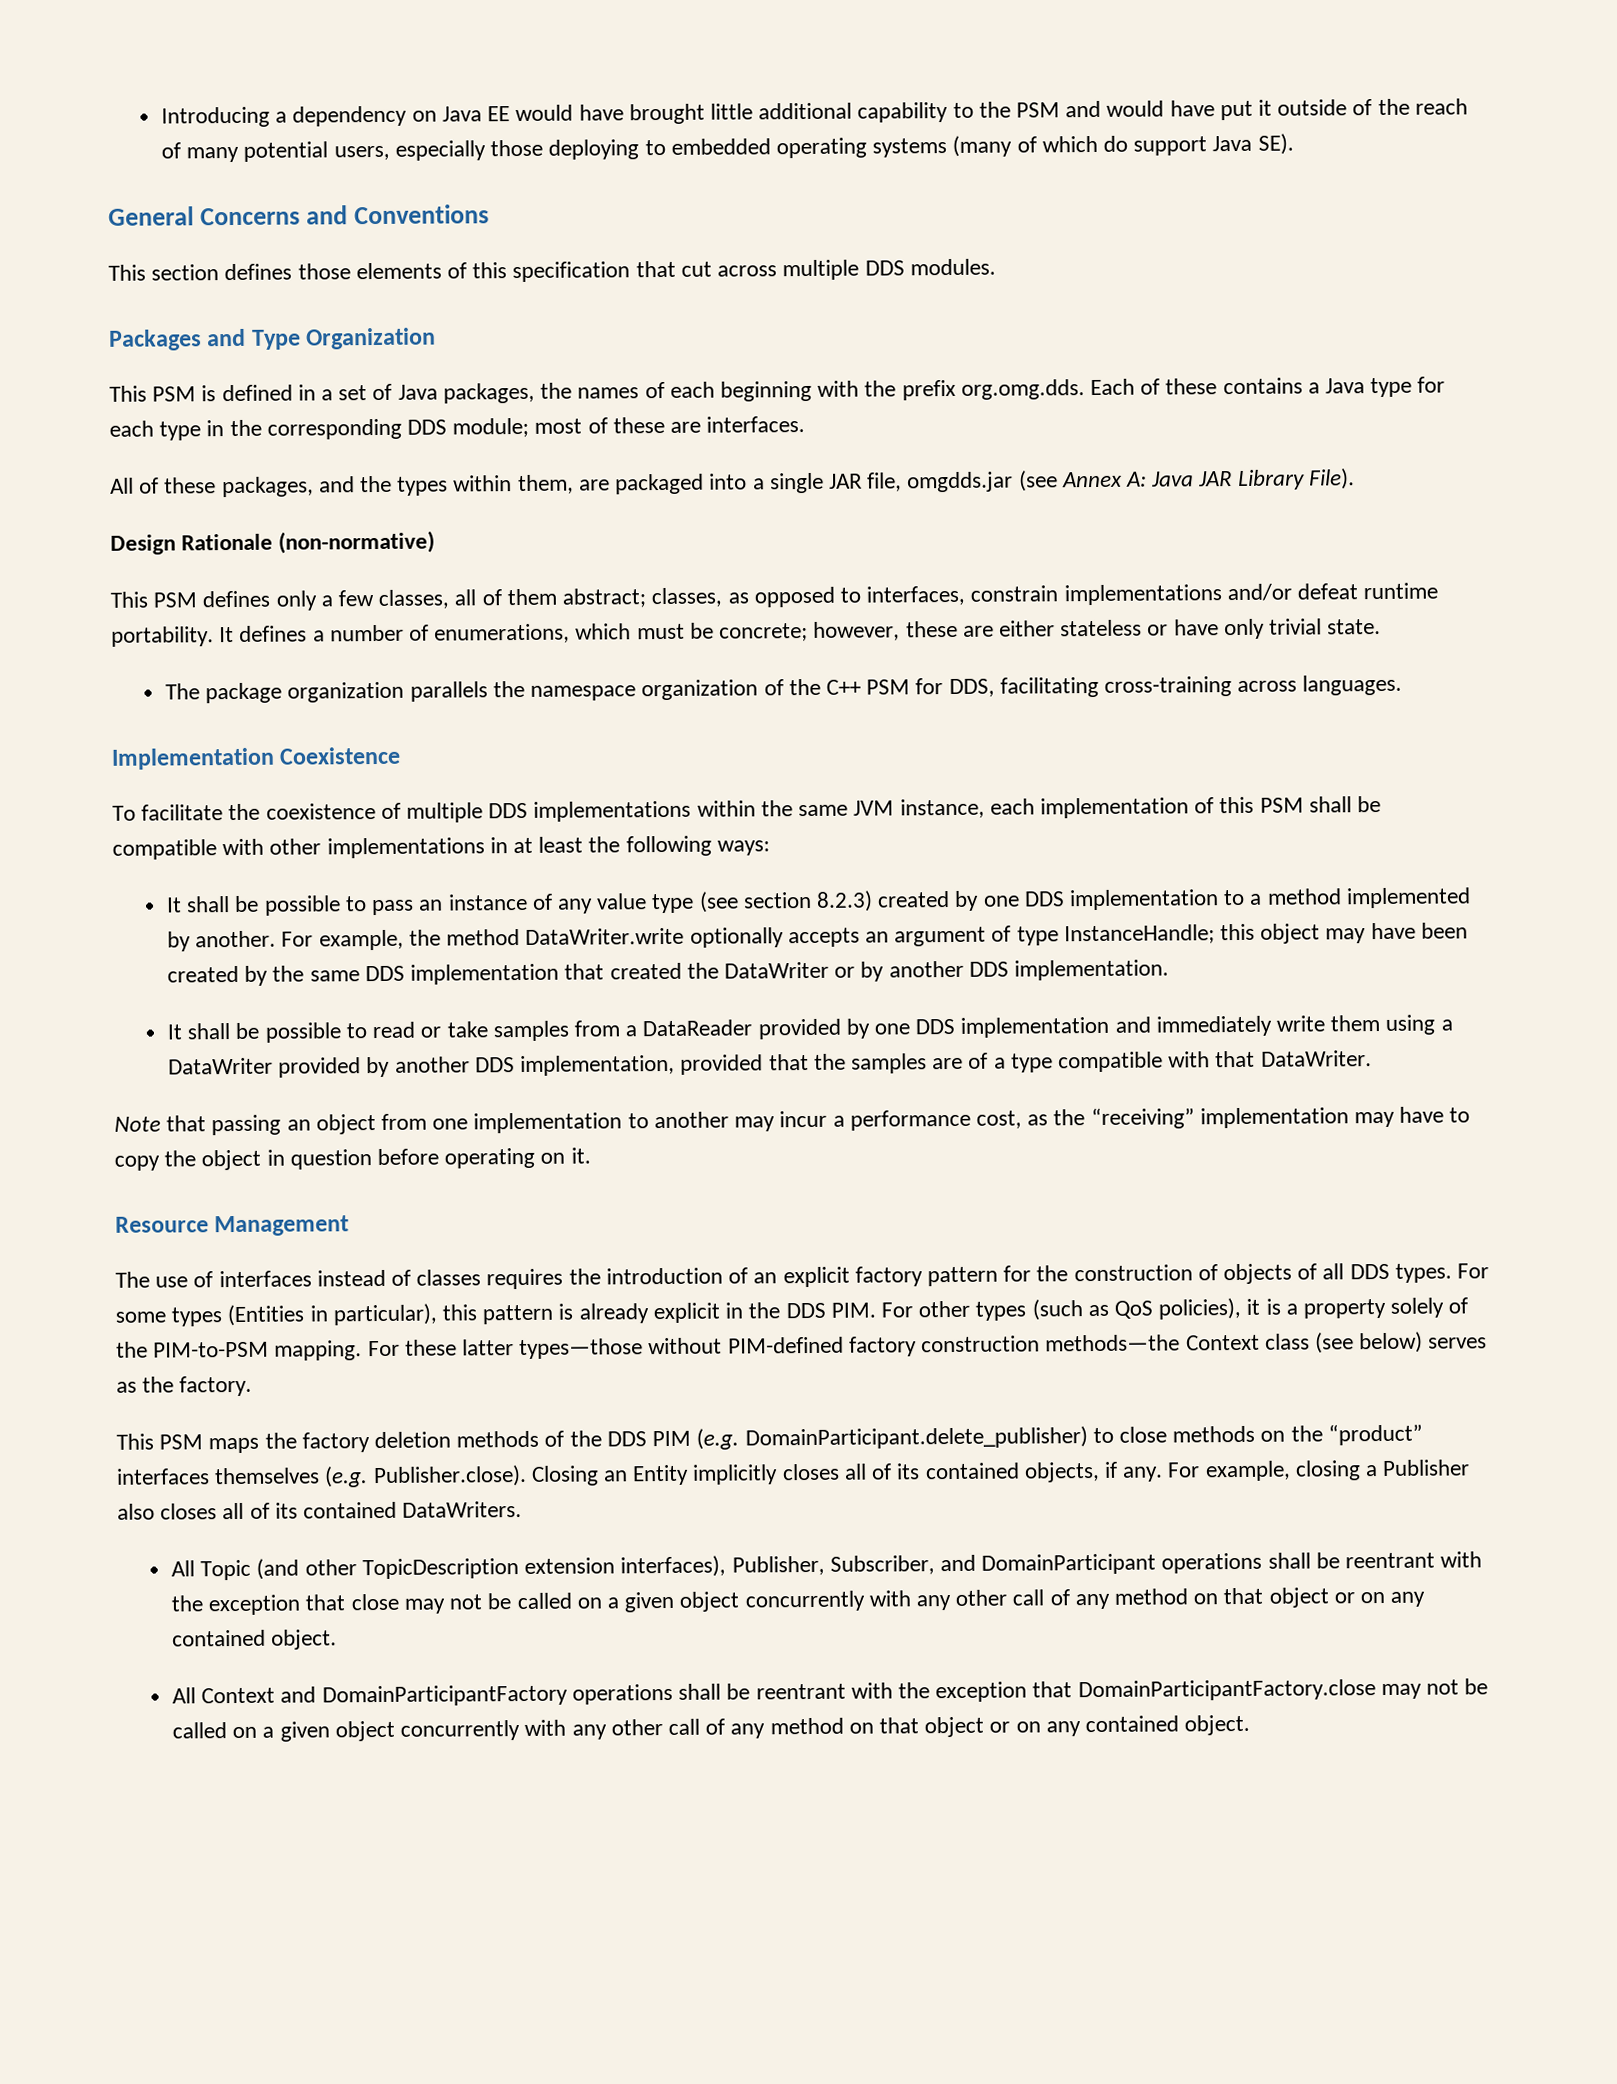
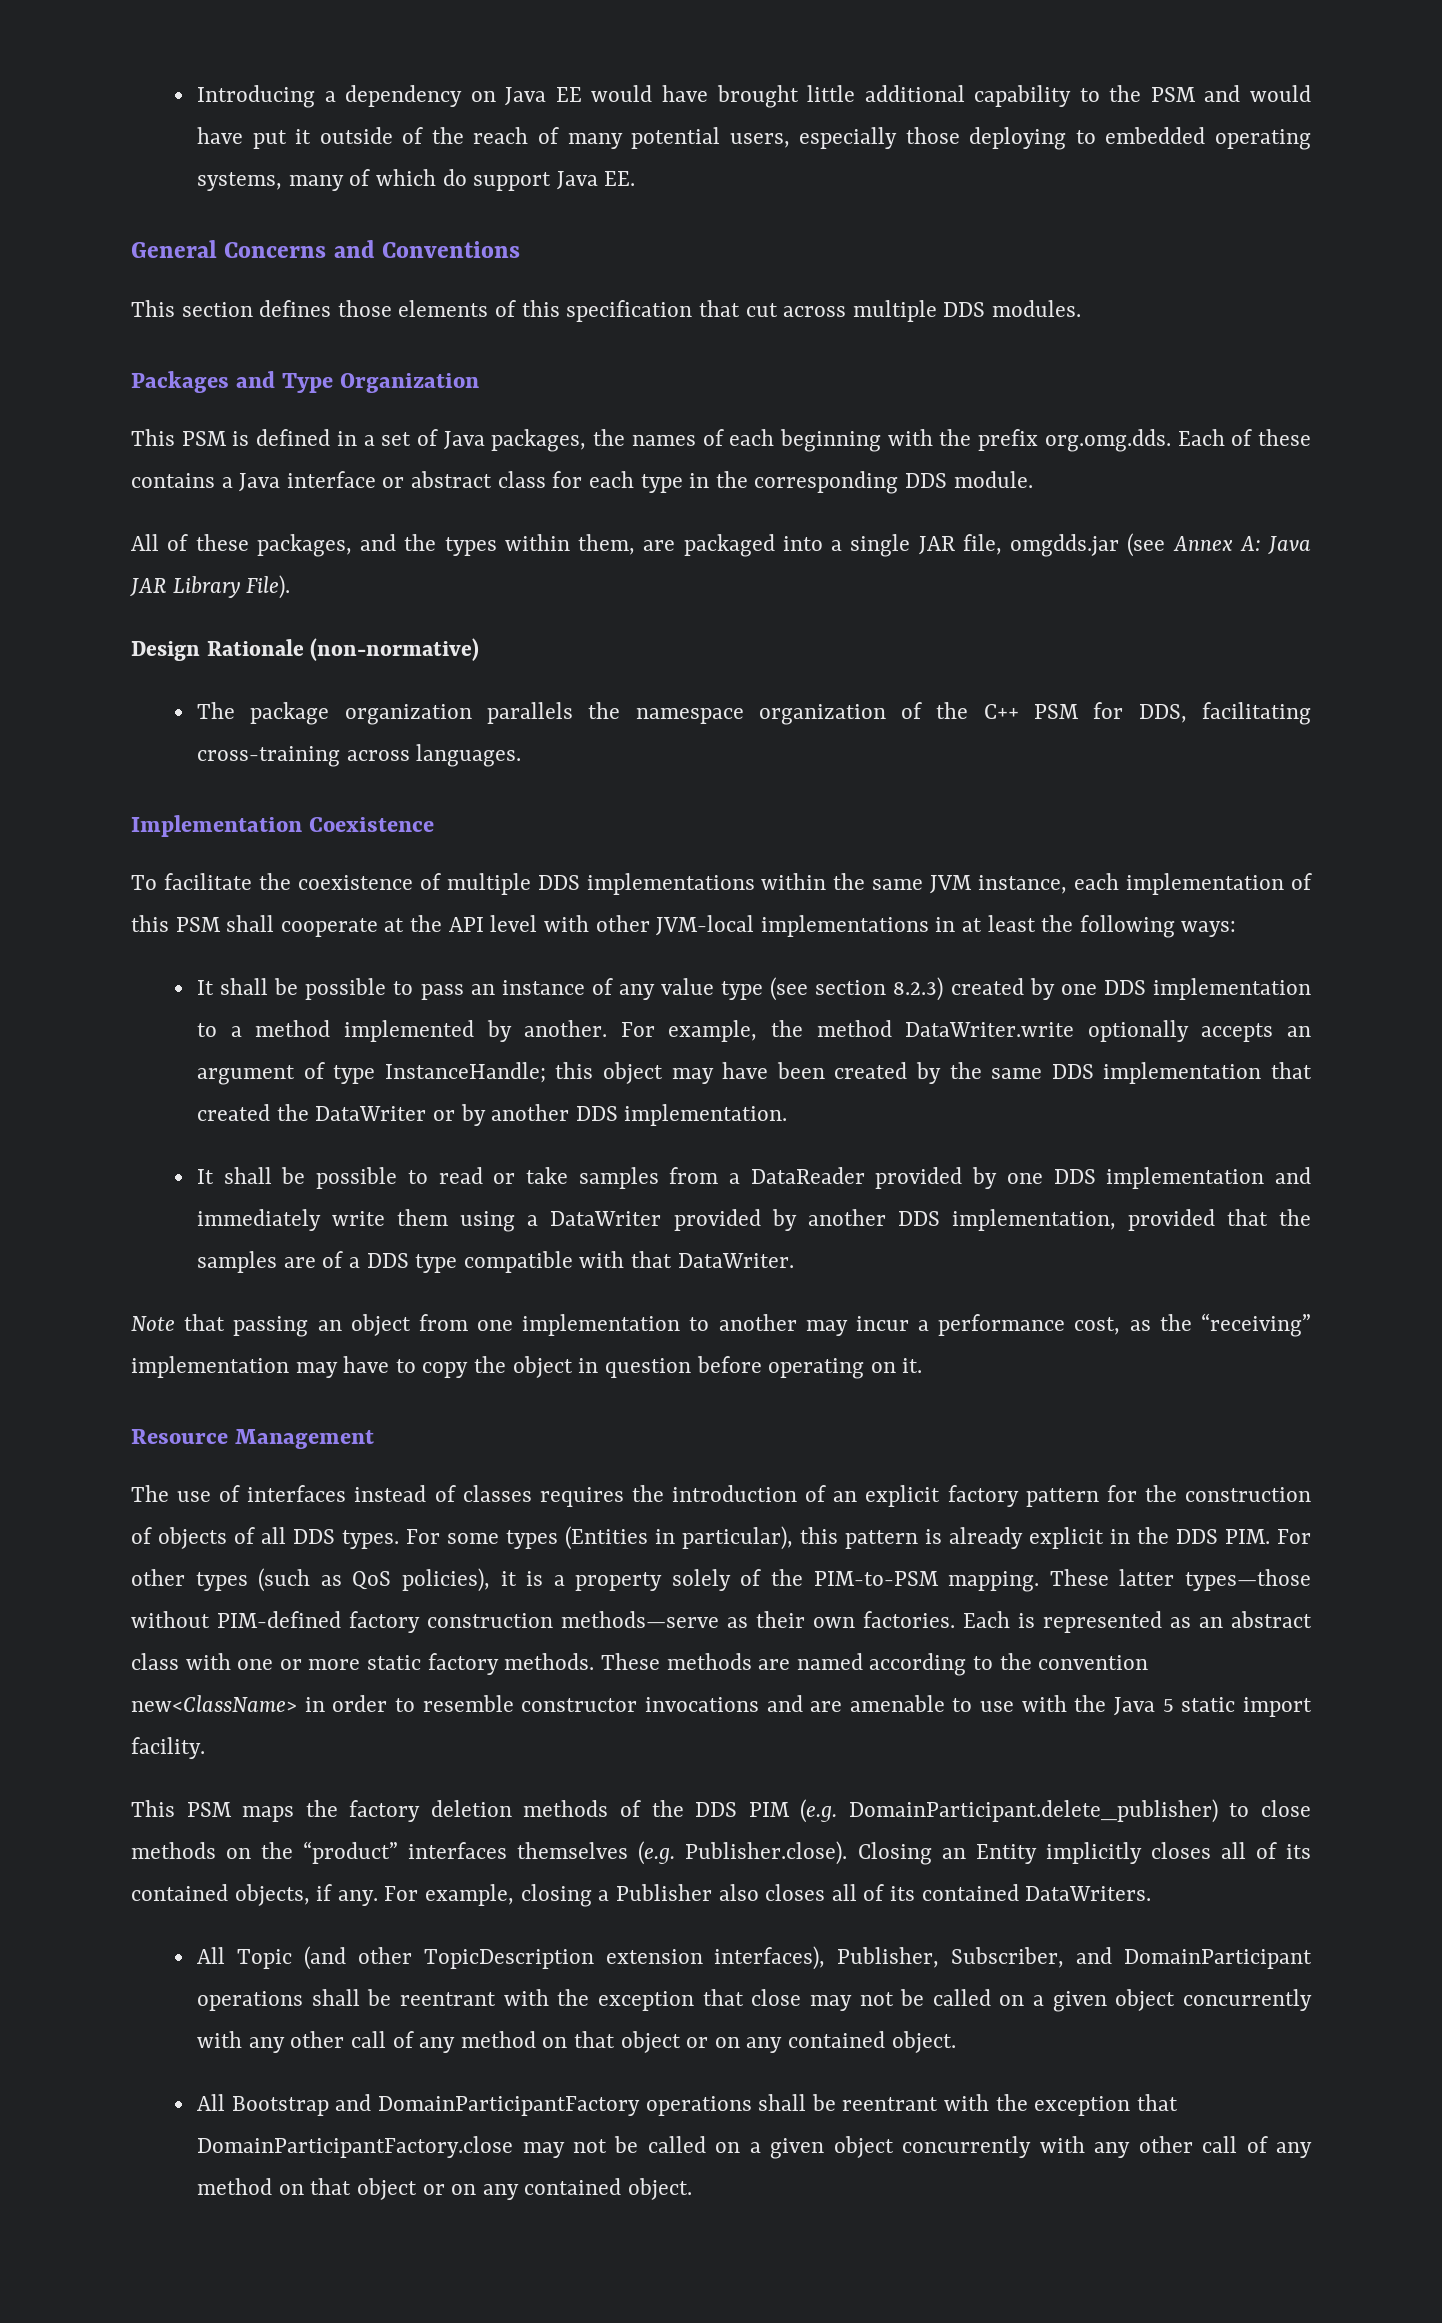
[872,135,1013,158] systems (many -> [197,172,344,191] systems, many
[1257,133,1294,155] SE). -> [604,171,636,186] EE.
[1370,377,1413,398] type -> [286,471,546,488] interface or abstract class
[452,416,806,438] module; most of these are interfaces. -> [953,471,1033,488] module.
[110,582,1439,611] [111,618,1382,647] // This PSM defines only a few classes, all of them abstract; classes, as opposed to interfaces, constrain implementations and/or defeat runtime portability. It defines a number of enumerations, which must be concrete; however, these are either stateless or have only trivial state. -> (480, 649) none
[1356,796,1381,813] [112,839,217,860] be compatible -> [280,915,538,937] cooperate at the API level
(322, 846) none -> [656,915,755,936] JVM-local
(1006, 1063) none -> [366,1253,409,1268] DDS
[367,1339,457,1357] For these -> [1049,1569,1109,1586] These
[1045,1331,1488,1354] [116,1375,253,1397] methods—the Context class (see below) serves as the factory. -> [561,1611,1312,1633] [131,1653,1149,1676] [131,1695,1313,1717] [131,1737,205,1759] methods—serve as their own factories. Each is represented as an abstract class with one or more static factory methods. These methods are named according to the convention new<ClassName> in order to resemble constructor invocations and are amenable to use with the Java 5 static import facility.
[201,1687,276,1704] Context -> [231,2096,329,2116] Bootstrap

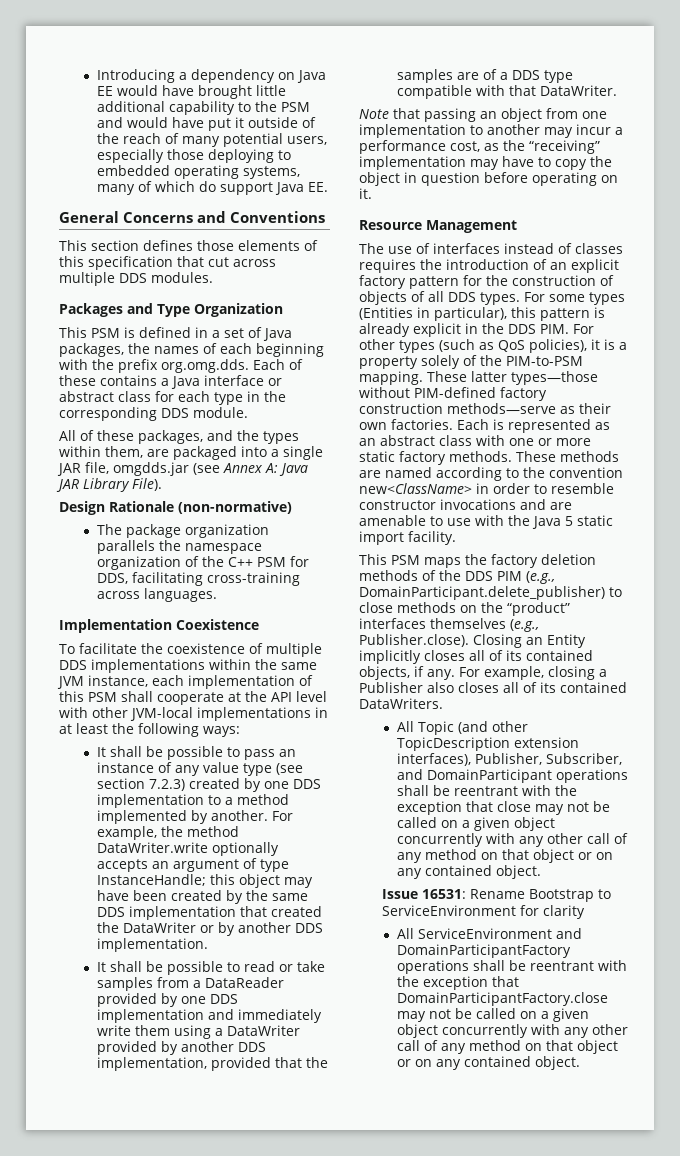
[893,977,944,1001] 8.2.3) -> [148,779,185,791] 7.2.3)
[800,1799,838,1823] (e.g. -> [526,571,555,584] (e.g.,
[638,1841,676,1865] (e.g. -> [510,619,539,632] (e.g.,
[197,2094,329,2116] // All Bootstrap -> [381,889,611,902] [381,905,585,919] [396,928,552,939] // Issue 16531: Rename Bootstrap to ServiceEnvironment for clarity // All ServiceEnvironment

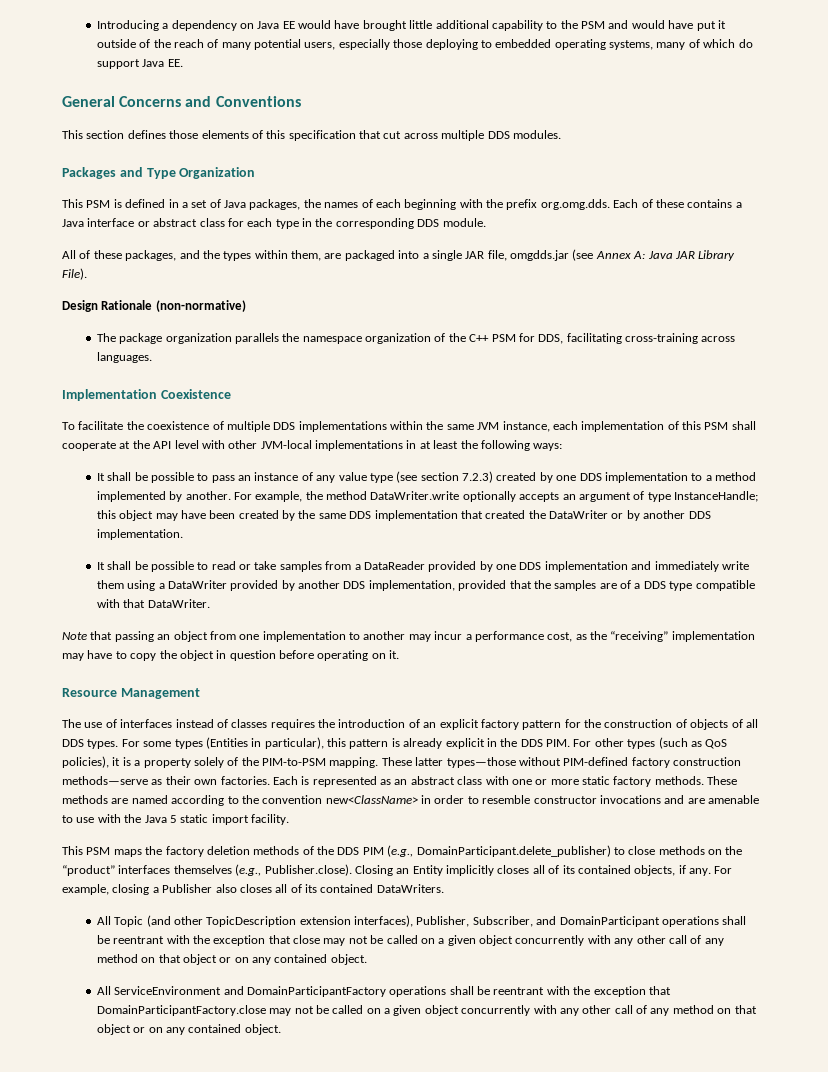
[381,889,611,902] [381,905,585,919] // Issue 16531: Rename Bootstrap to ServiceEnvironment for clarity -> (367, 959) none

